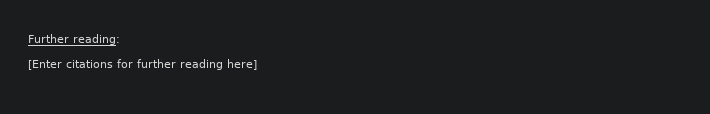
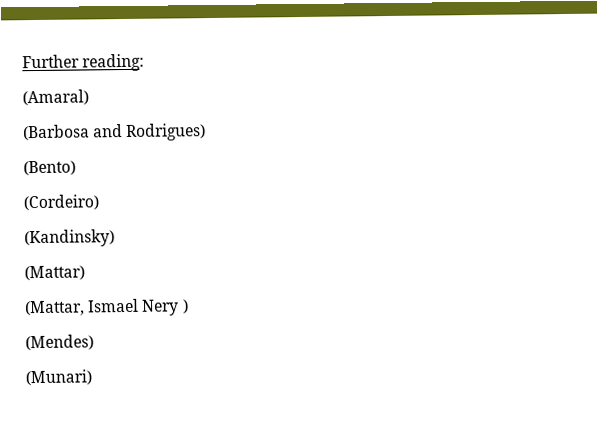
[28,59,257,70] [Enter citations for further reading here] -> [22,89,89,106] [23,123,207,141] [23,160,76,176] [23,194,99,211] [24,229,115,248] [24,265,85,281] [25,298,189,317] [25,334,94,351] [25,369,92,386] (Amaral) // (Barbosa and Rodrigues) // (Bento) // (Cordeiro) // (Kandinsky) // (Mattar) // (Mattar, Ismael Nery ) // (Mendes) // (Munari)

